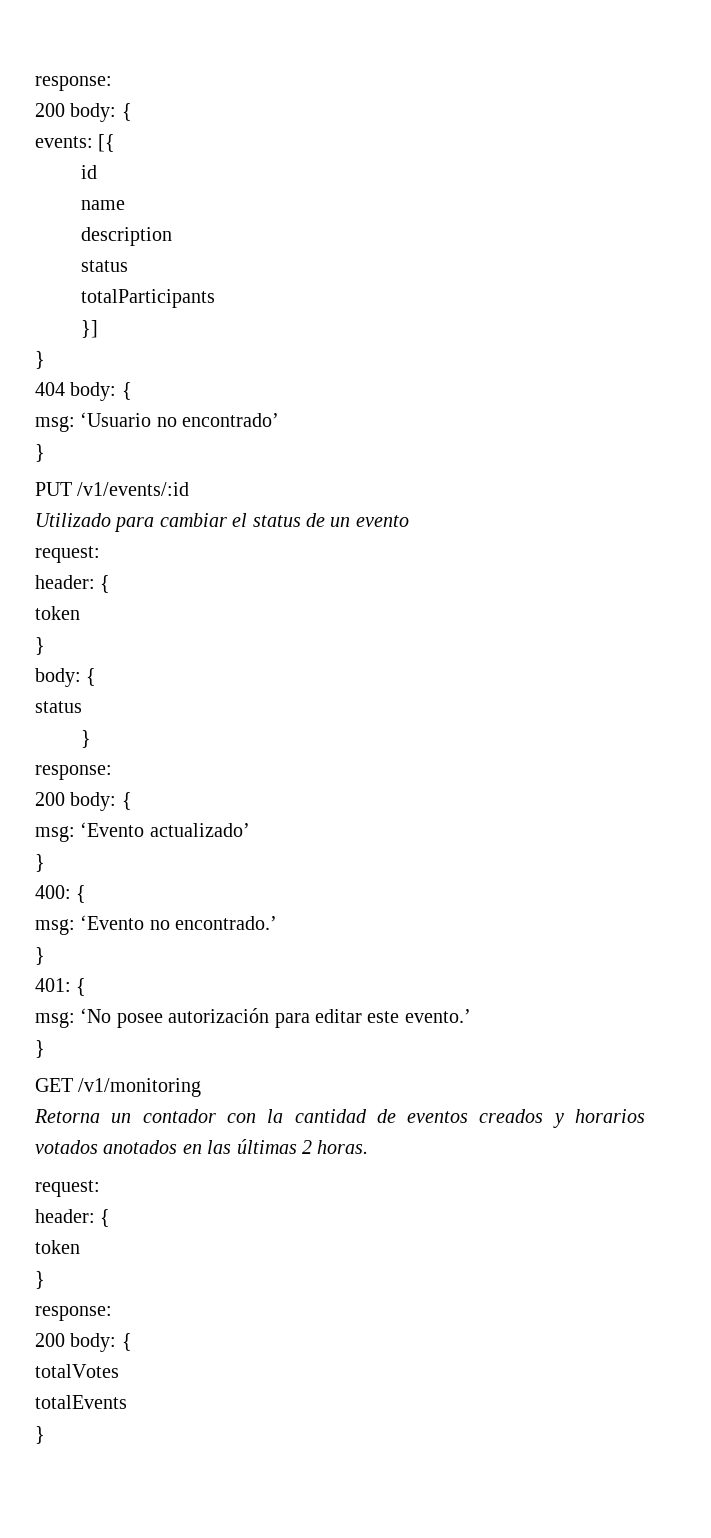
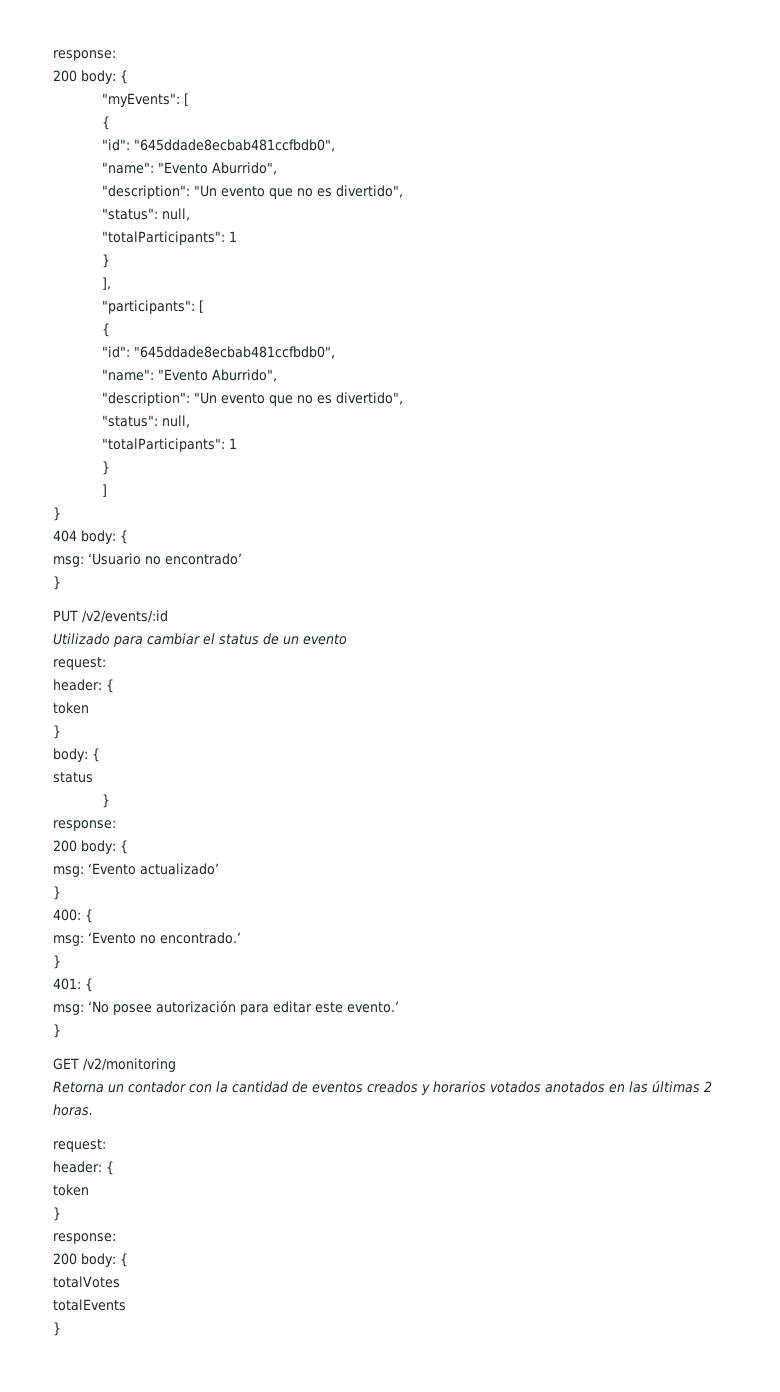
[35,76,112,91] [35,103,132,122] [35,134,116,152] [80,165,97,179] [80,200,125,210] [80,227,172,246] [80,260,128,272] [80,289,215,308] [80,320,98,338] response: // 200 body: { // events: [{ // id // name // description // status // totalParticipants // }] -> [53,50,116,61] [53,70,128,84] [102,93,190,107] [102,116,111,130] [102,139,336,152] [102,162,278,175] [102,185,404,199] [102,208,191,221] [102,231,238,245] [102,254,111,268] [102,277,112,290] [102,300,205,314] [102,323,111,337] [102,346,336,359] [102,369,278,382] [102,392,404,406] [102,415,191,428] [102,438,238,452] [102,461,111,475] [102,484,108,497] response: // 200 body: { // "myEvents": [ // { // "id": "645ddade8ecbab481ccfbdb0", // "name": "Evento Aburrido", // "description": "Un evento que no es divertido", // "status": null, // "totalParticipants": 1 // } // ], // "participants": [ // { // "id": "645ddade8ecbab481ccfbdb0", // "name": "Evento Aburrido", // "description": "Un evento que no es divertido", // "status": null, // "totalParticipants": 1 // } // ]
[77,482,190,496] /v1/events/:id -> [82,610,168,623] /v2/events/:id
[78,1078,202,1097] /v1/monitoring -> [83,1058,176,1072] /v2/monitoring

